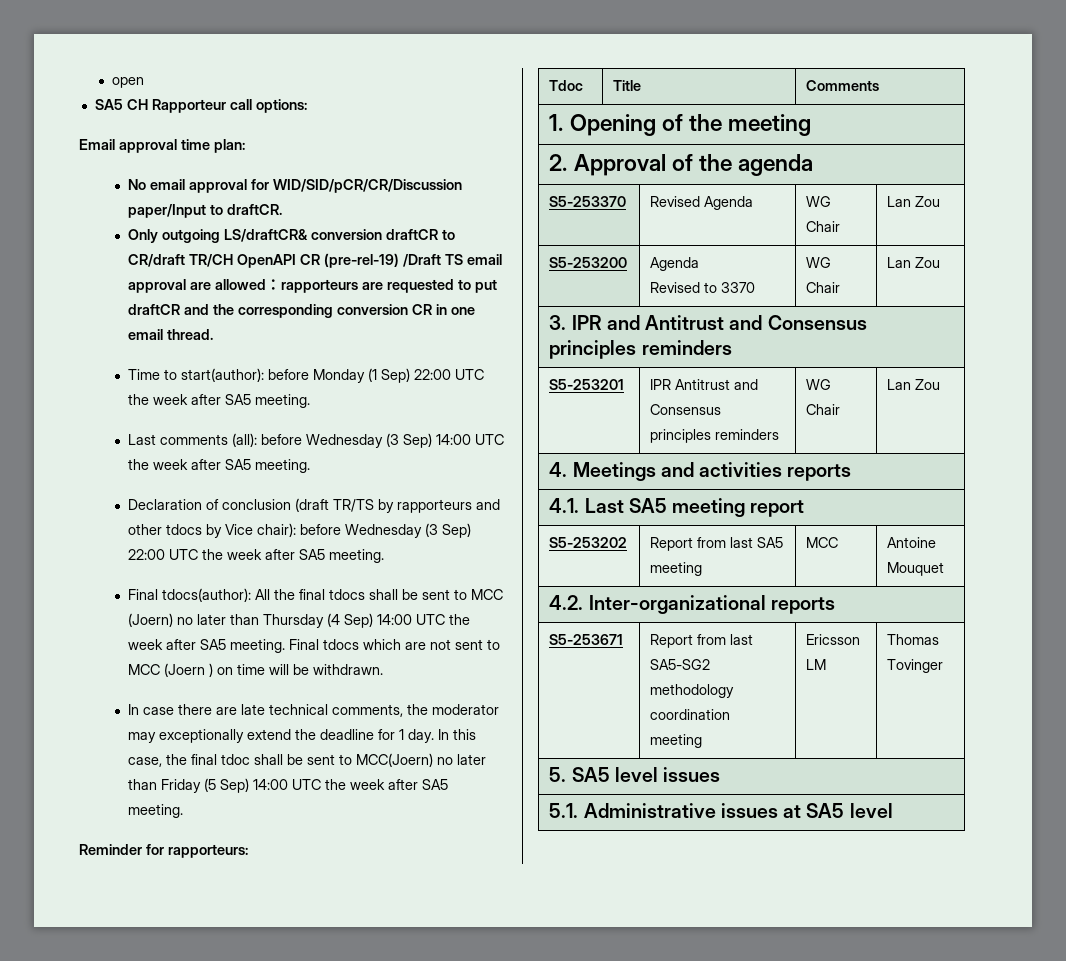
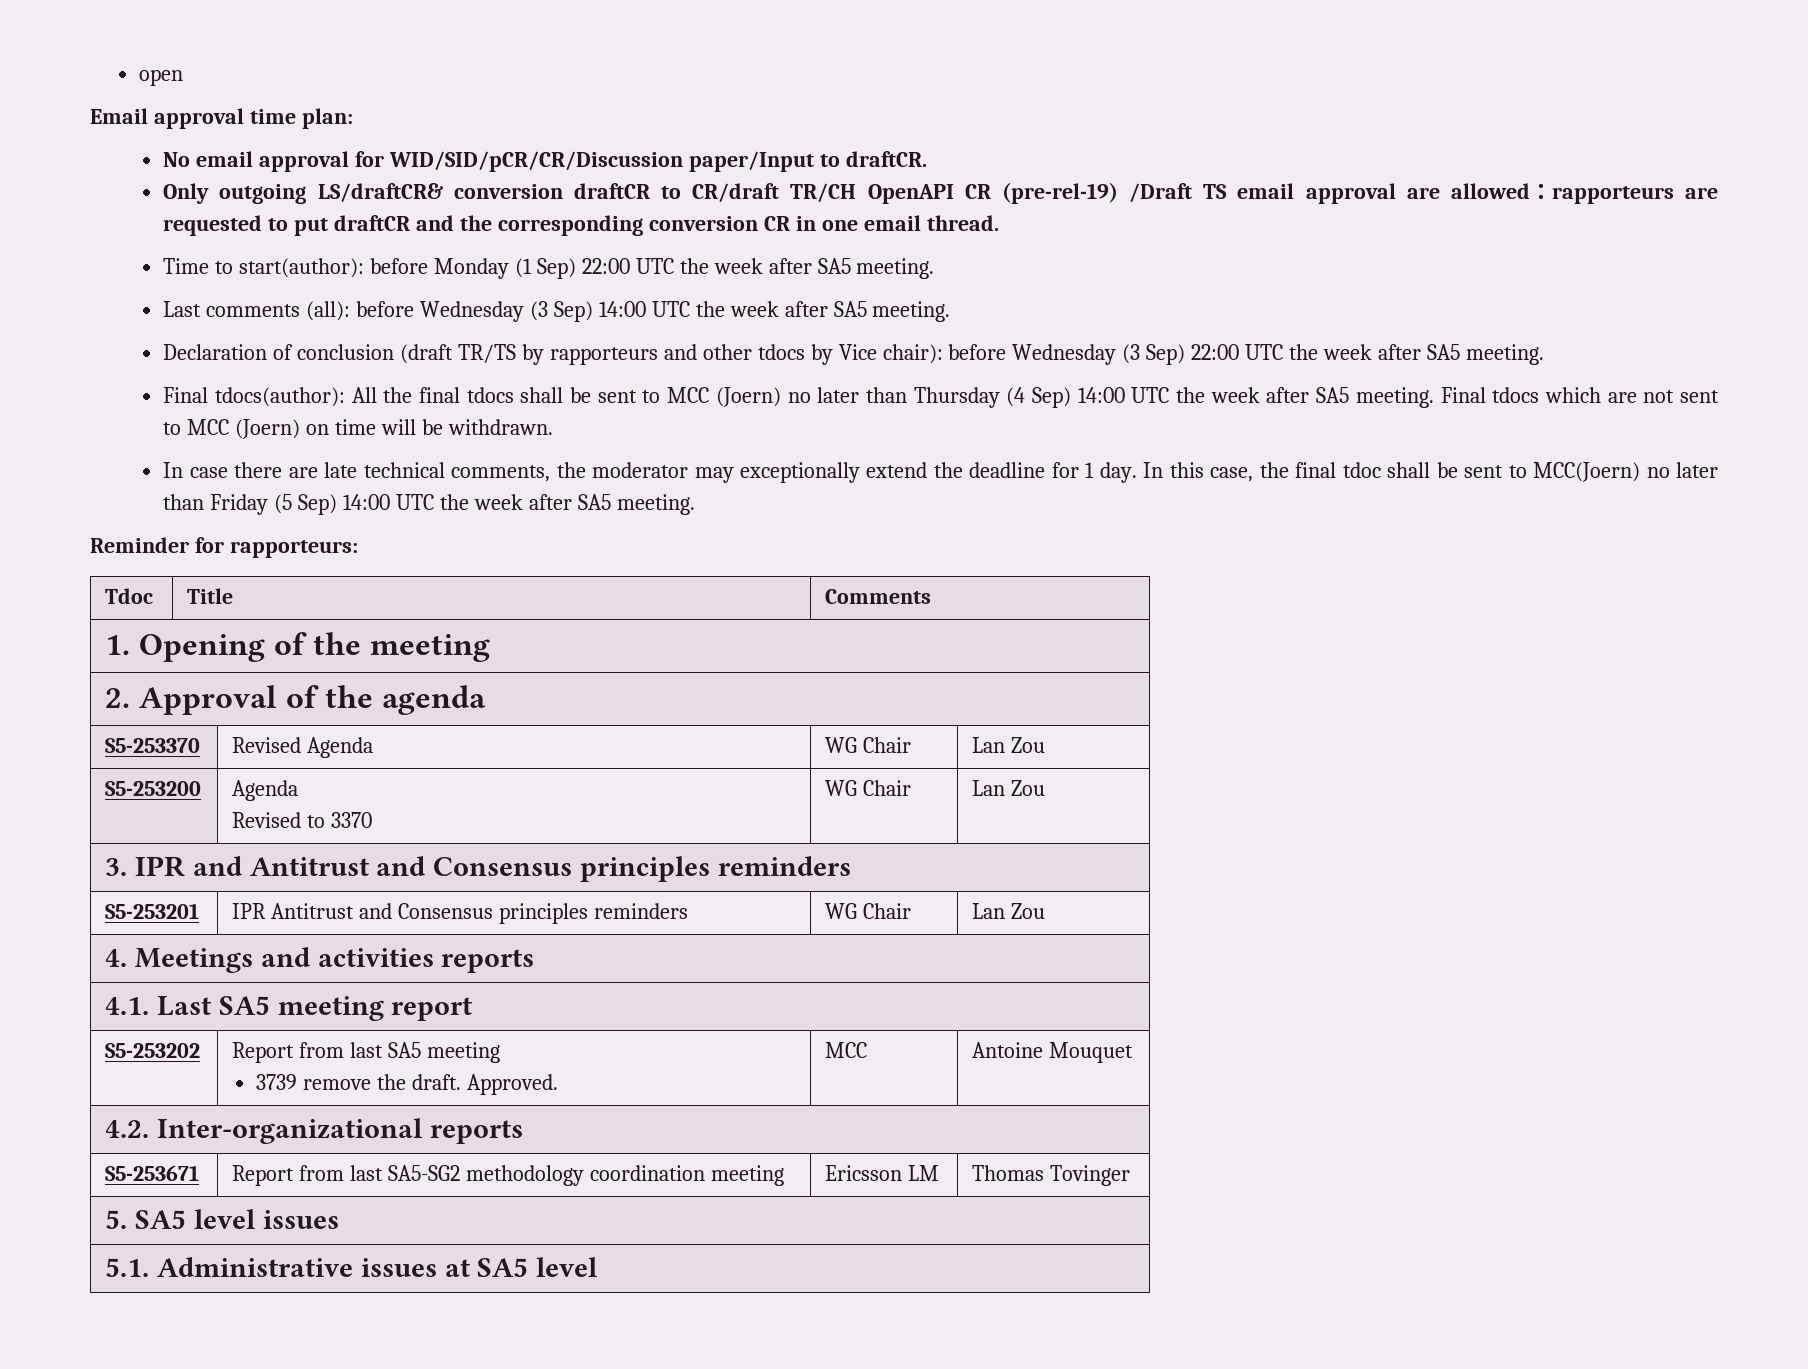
[94,99,307,113] // SA5 CH Rapporteur call options: -> (183, 77) none
[164,663,214,677] (Joern ) -> [235,419,301,439] (Joern)
(703, 569) none -> [256,1074,558,1095] // 3739 remove the draft. Approved.

